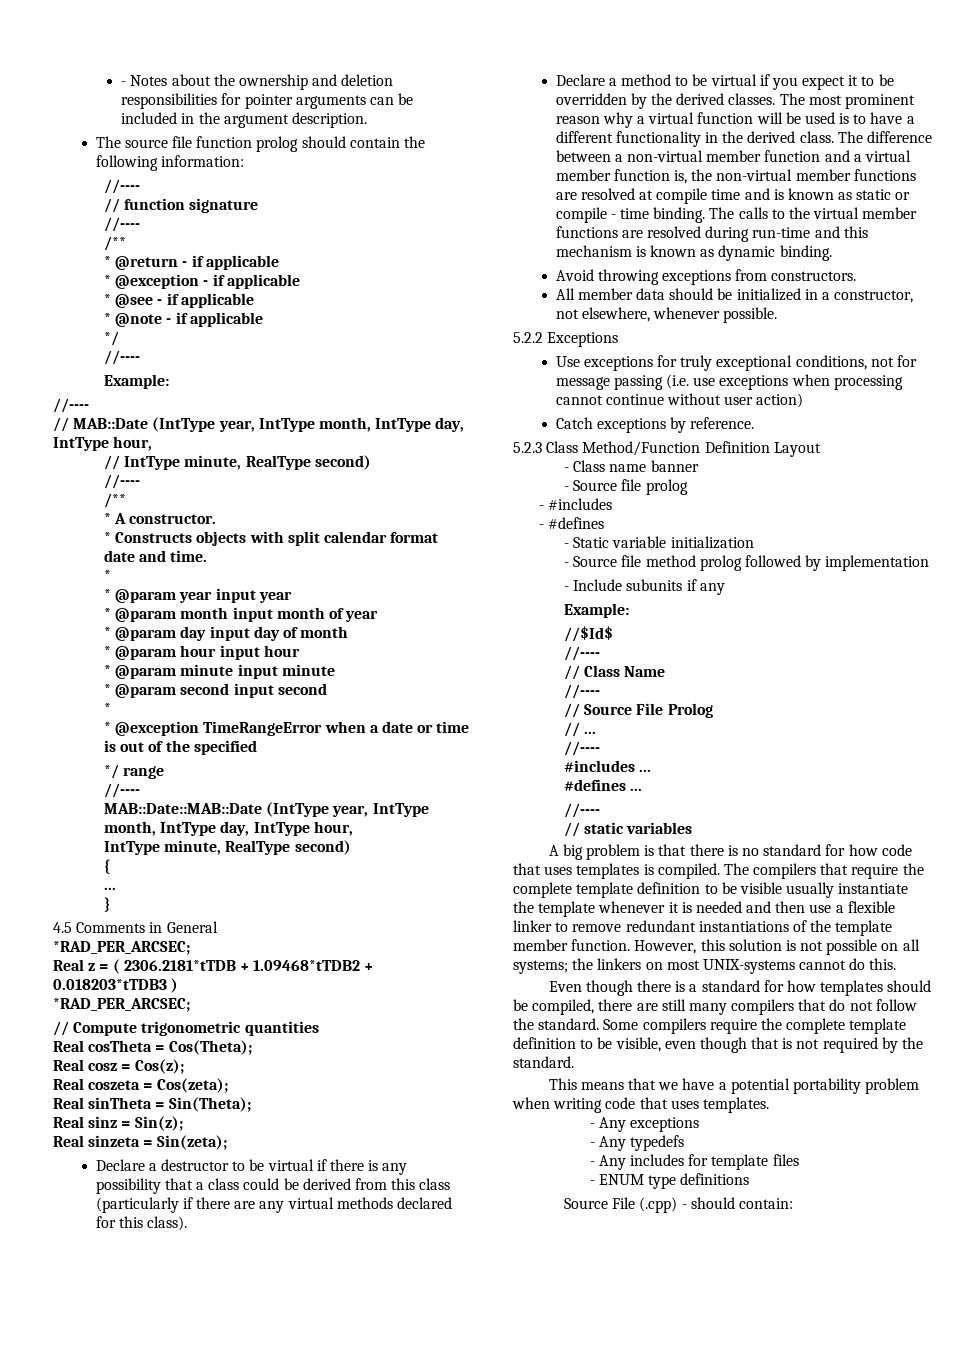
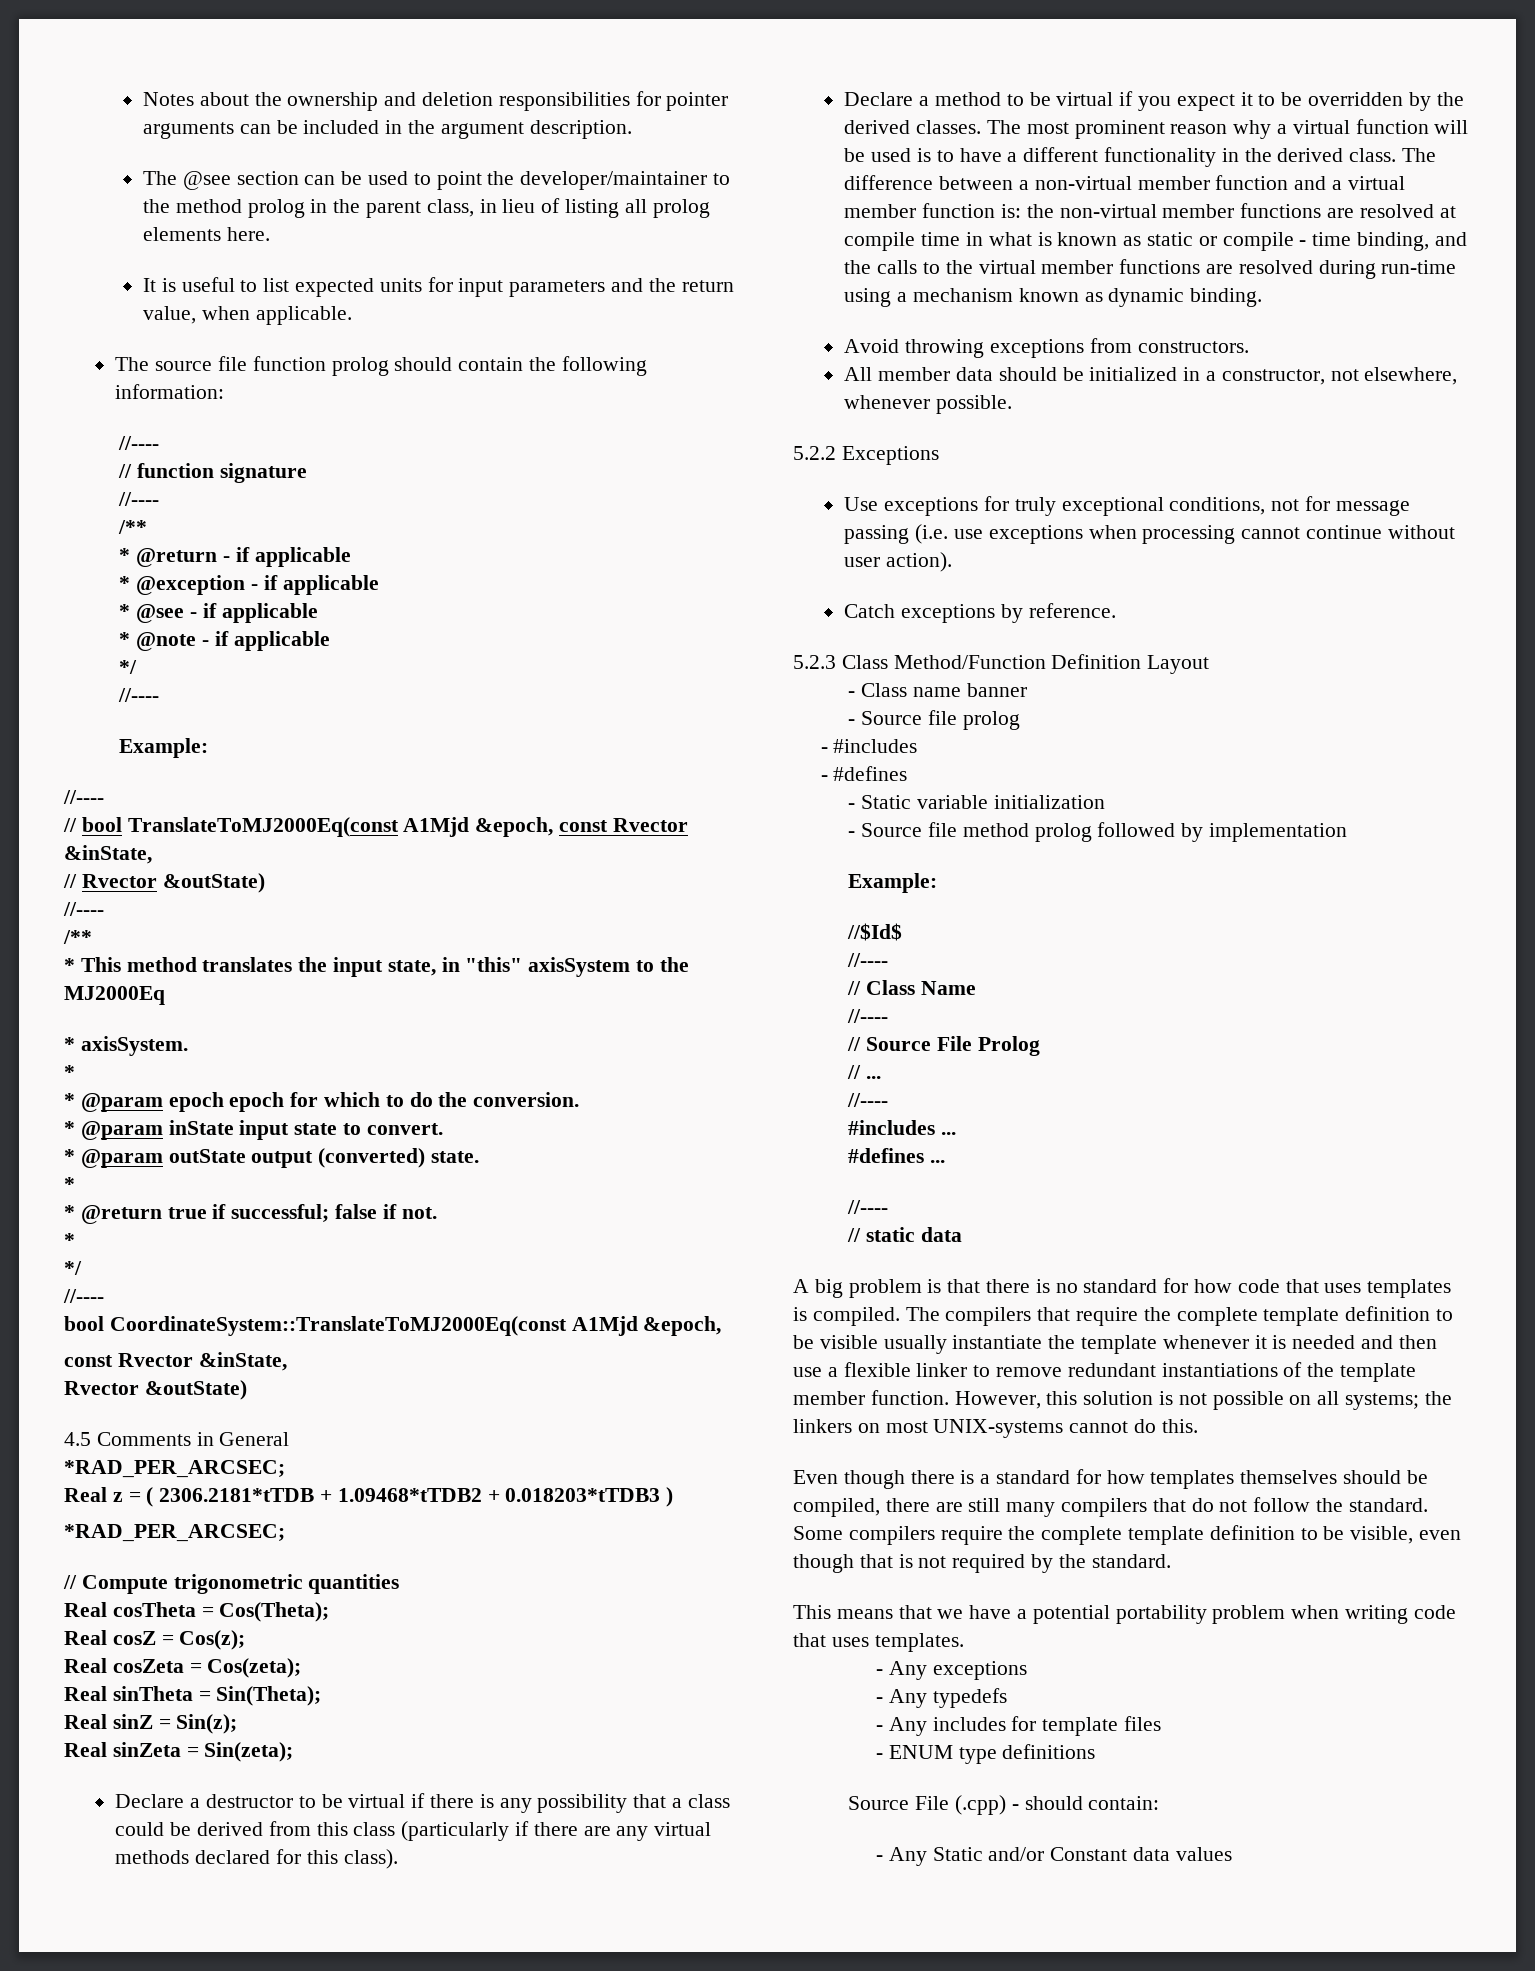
[121,81,127,86] - -> (142, 99) none
(367, 120) none -> [142,171,731,190] [142,198,710,218] [142,227,270,241] [142,277,734,297] [142,306,352,325] // The @see section can be used to point the developer/maintainer to the method prolog in the parent class, in lieu of listing all prolog elements here. // It is useful to list expected units for input parameters and the return value, when applicable.
[73,417,465,432] [53,436,153,451] [104,455,371,470] [104,474,141,489] [104,493,127,508] [104,513,217,524] [104,531,439,546] [104,550,208,562] [104,570,112,581] [104,588,292,603] [104,607,379,622] [104,626,349,641] [104,645,300,660] [104,664,335,679] [104,683,327,698] [104,703,112,714] [104,721,470,736] [104,740,257,755] [104,764,165,779] [104,783,141,798] [104,802,429,817] [104,821,353,836] [104,840,351,855] [104,859,111,874] [104,887,117,890] [104,897,111,912] MAB::Date (IntType year, IntType month, IntType day, IntType hour, // // IntType minute, RealType second) // //---- // /** // * A constructor. // * Constructs objects with split calendar format date and time. // * // * @param year input year // * @param month input month of year // * @param day input day of month // * @param hour input hour // * @param minute input minute // * @param second input second // * // * @exception TimeRangeError when a date or time is out of the specified // */ range // //---- // MAB::Date::MAB::Date (IntType year, IntType month, IntType day, IntType hour, // IntType minute, RealType second) // { // ... // } -> [81,817,688,837] [64,845,152,864] [63,873,265,893] [63,902,104,916] [63,930,92,944] [64,957,689,977] [64,986,165,1005] [64,1036,188,1056] [64,1065,75,1079] [64,1092,580,1112] [64,1120,443,1140] [64,1148,480,1168] [64,1177,75,1191] [64,1204,437,1224] [64,1233,75,1247] [64,1261,82,1275] [63,1289,104,1303] [64,1316,722,1336] [64,1352,287,1371] [64,1380,247,1400] bool TranslateToMJ2000Eq(const A1Mjd &epoch, const Rvector &inState, // // Rvector &outState) // //---- // /** // * This method translates the input state, in "this" axisSystem to the MJ2000Eq // * axisSystem. // * // * @param epoch epoch for which to do the conversion. // * @param inState input state to convert. // * @param outState output (converted) state. // * // * @return true if successful; false if not. // * // */ // //---- // bool CoordinateSystem::TranslateToMJ2000Eq(const A1Mjd &epoch, // const Rvector &inState, // Rvector &outState)
[88,1063,118,1071] cosz -> [112,1631,156,1645] cosZ
[88,1080,141,1090] coszeta -> [112,1659,184,1673] cosZeta
[88,1116,118,1128] sinz -> [112,1714,153,1729] sinZ
[88,1135,141,1147] sinzeta -> [112,1742,181,1757] sinZeta
[673,170,687,184] is, -> [1000,204,1021,218] is:
[744,188,770,200] and -> [965,232,1032,246] in what
[653,207,735,223] binding. The -> [1356,232,1467,251] [844,260,872,274] binding, and the
[814,226,868,238] [555,245,646,257] and this mechanism is -> [844,288,1013,307] using a mechanism
[756,393,804,408] action) -> [886,552,953,572] action).
[564,579,725,595] // - Include subunits if any -> (1347, 832) none
[626,822,693,834] variables -> [920,1227,962,1242] data
(884, 988) none -> [1240,1470,1338,1484] themselves
(794, 1203) none -> [875,1847,1232,1866] // - Any Static and/or Constant data values

